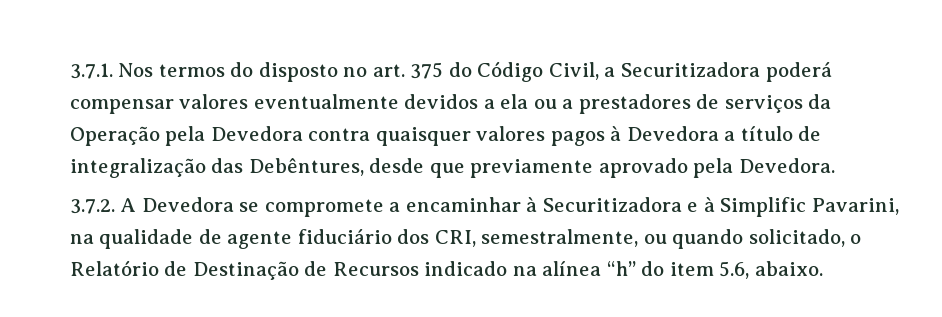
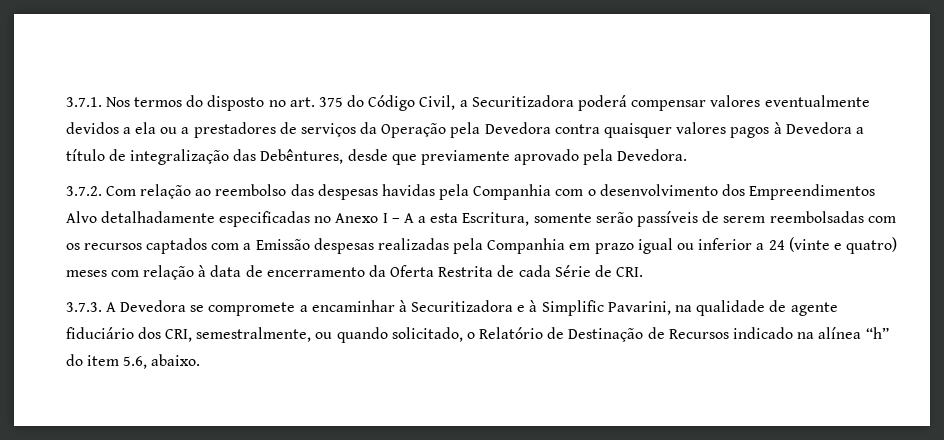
(115, 206) none -> [105,184,876,200] [65,211,896,227] [65,237,898,254] [65,265,644,280] [65,302,102,312] Com relação ao reembolso das despesas havidas pela Companhia com o desenvolvimento dos Empreendimentos Alvo detalhadamente especificadas no Anexo I – A a esta Escritura, somente serão passíveis de serem reembolsadas com os recursos captados com a Emissão despesas realizadas pela Companhia em prazo igual ou inferior a 24 (vinte e quatro) meses com relação à data de encerramento da Oferta Restrita de cada Série de CRI. // 3.7.3.

